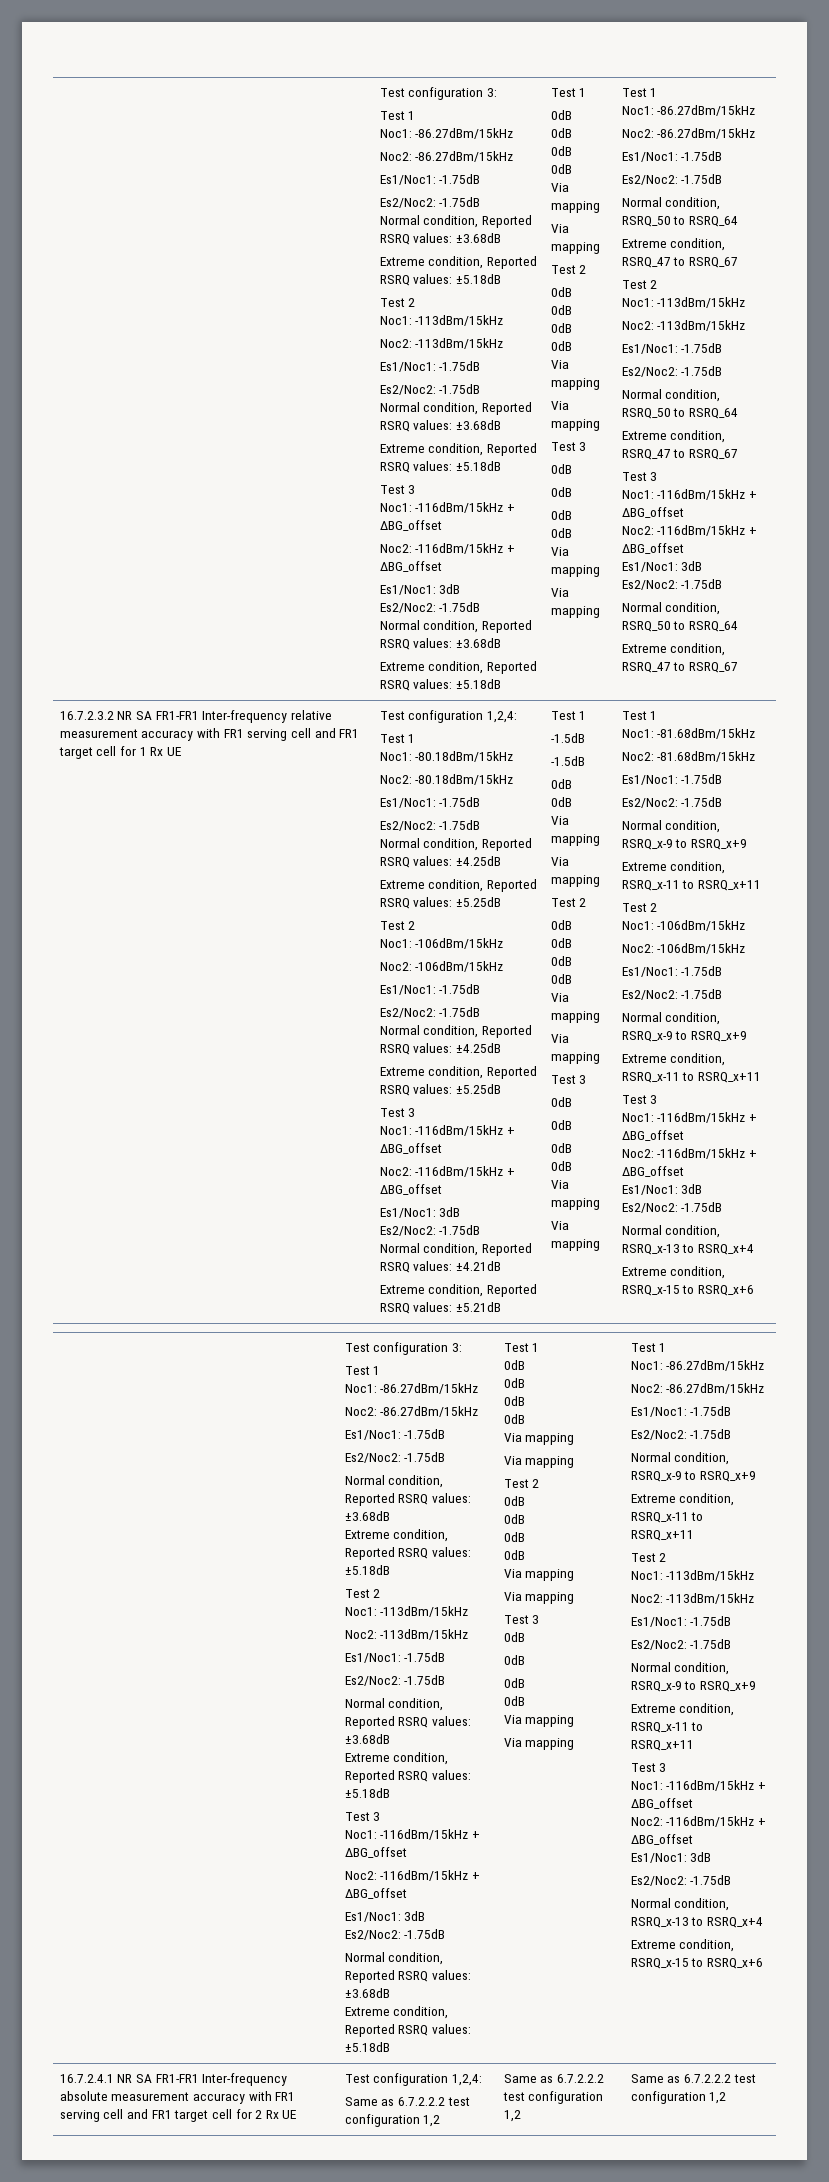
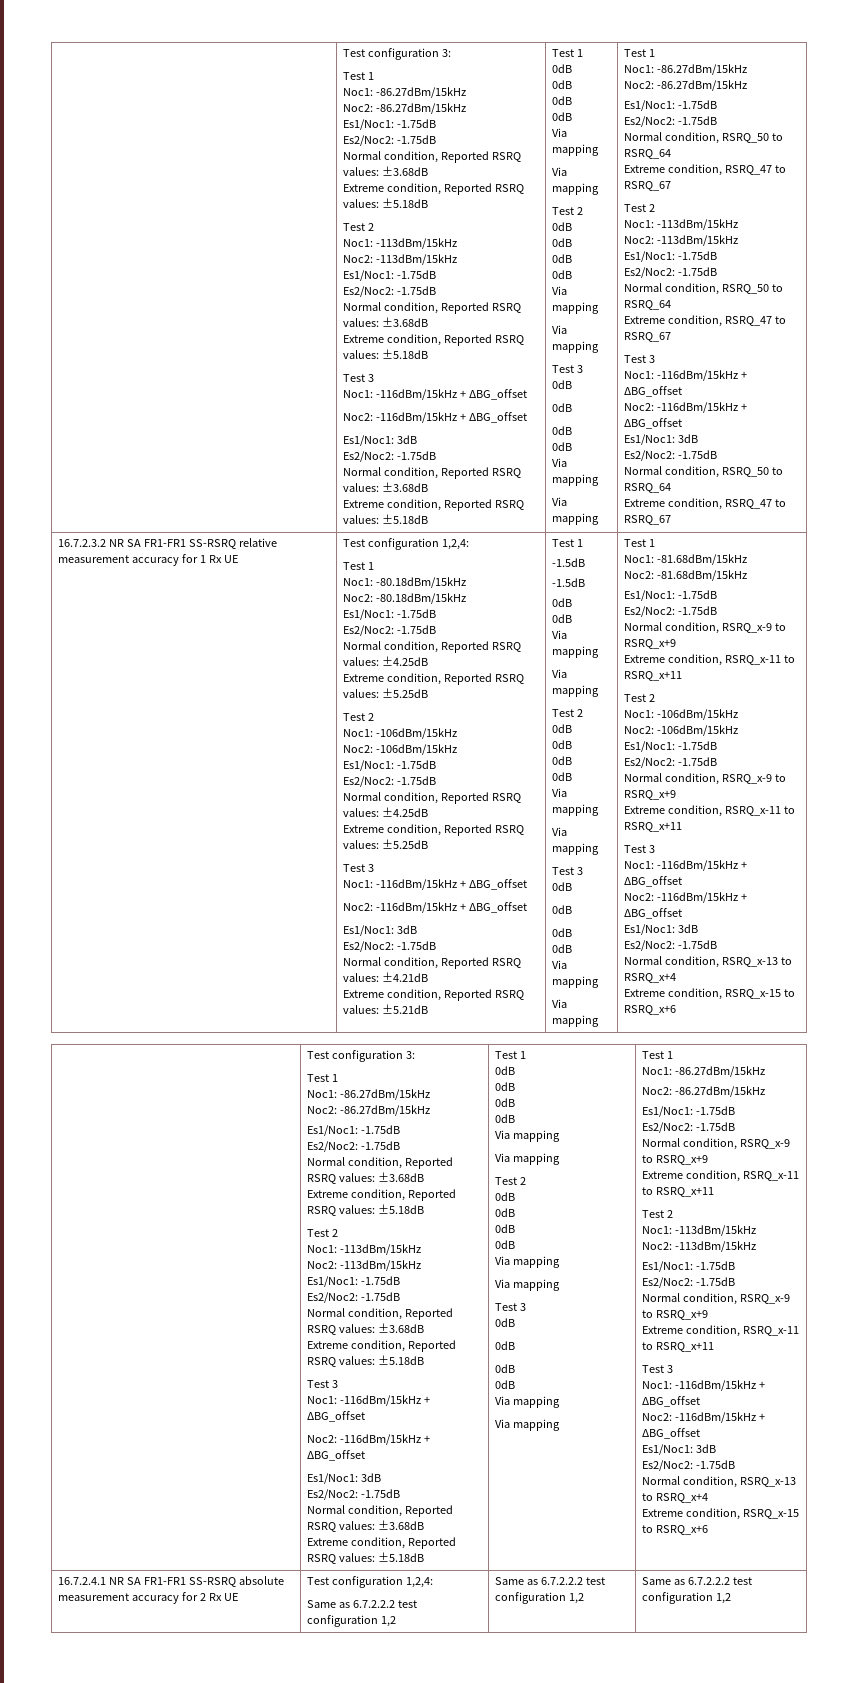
[202,710,288,723] Inter-frequency -> [189,539,237,549] SS-RSRQ
[196,728,360,741] [58,746,117,759] with FR1 serving cell and FR1 target cell -> (180, 561) none
[202,2073,288,2086] Inter-frequency -> [189,1577,237,1587] SS-RSRQ
[248,2091,296,2101] [59,2109,232,2122] with FR1 serving cell and FR1 target cell -> (180, 1599) none

